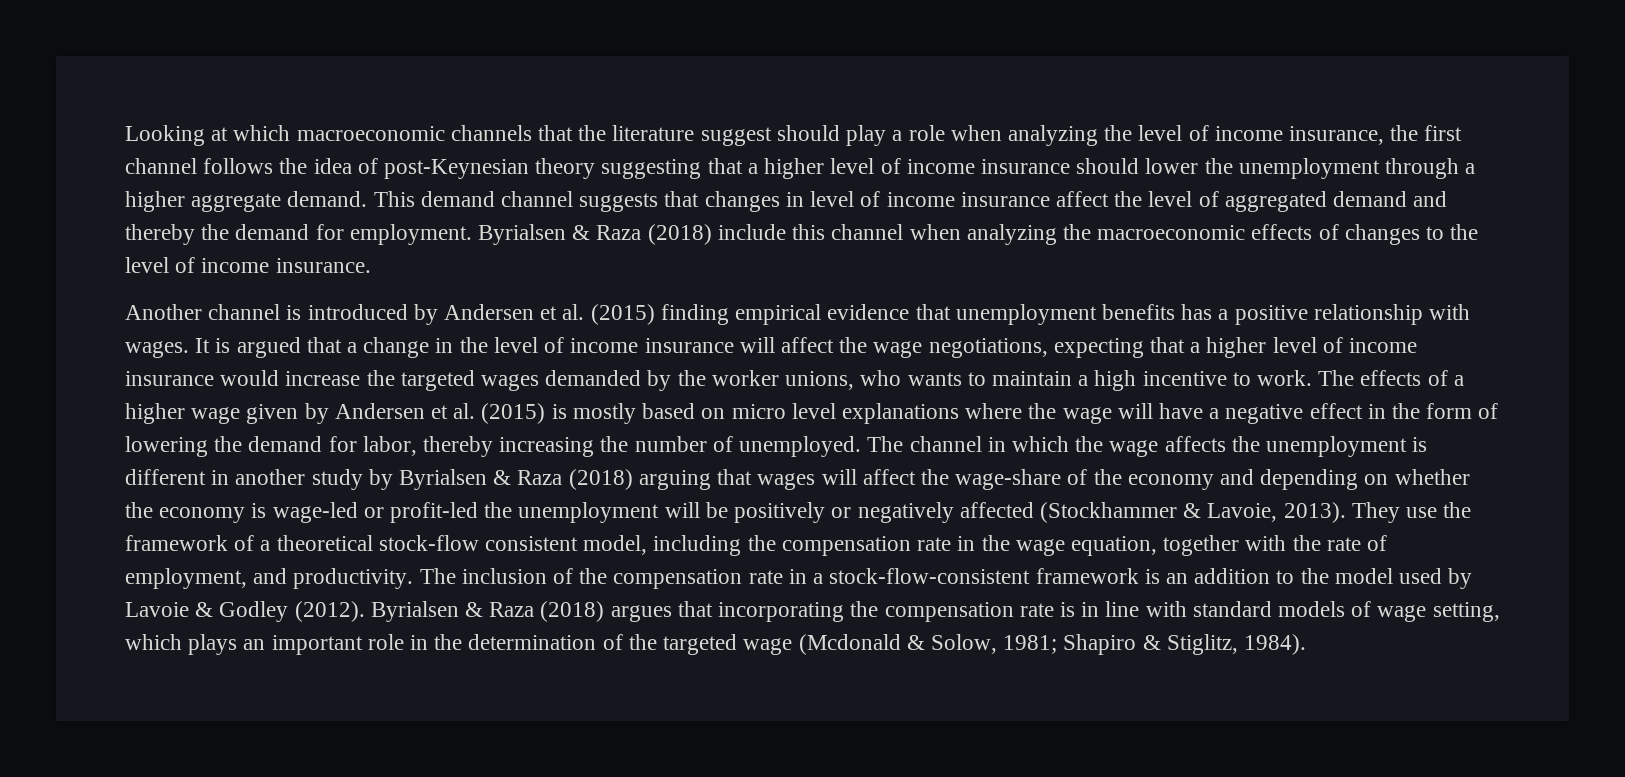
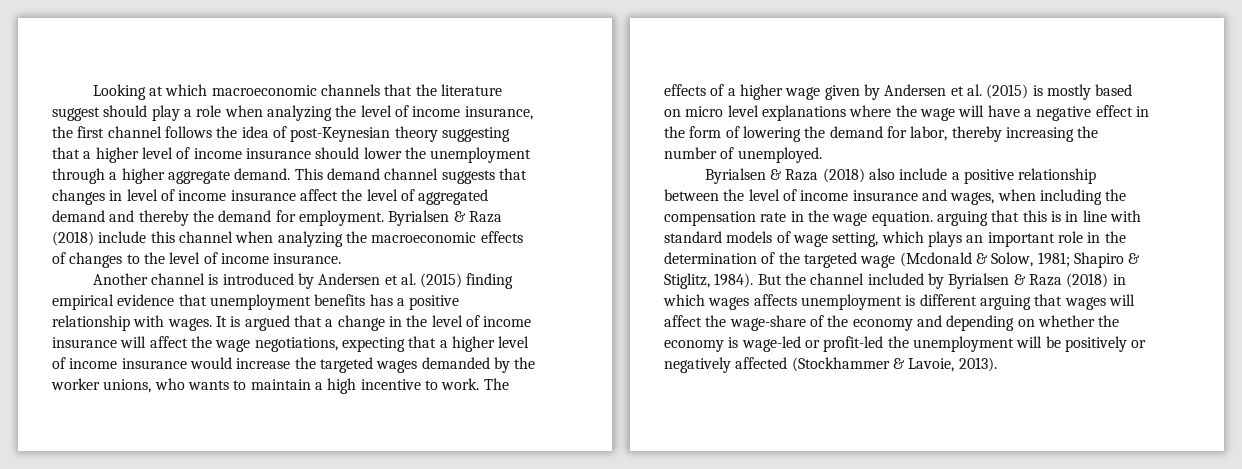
[867,436,1428,457] [125,469,363,490] The channel in which the wage affects the unemployment is different in another study -> [704,168,1097,184] [664,189,1127,205] [664,210,1141,226] [664,231,1126,247] [664,252,1141,268] [664,273,924,289] // Byrialsen & Raza (2018) also include a positive relationship between the level of income insurance and wages, when including the compensation rate in the wage equation. arguing that this is in line with standard models of wage setting, which plays an important role in the determination of the targeted wage (Mcdonald & Solow, 1981; Shapiro & Stiglitz, 1984). But the channel included
(633, 479) none -> [1112,274,1126,285] [663,294,977,310] in which wages affects unemployment is different
[1351,502,1472,523] [125,535,1387,556] [125,568,1473,589] [125,601,1500,622] [125,634,1306,655] They use the framework of a theoretical stock-flow consistent model, including the compensation rate in the wage equation, together with the rate of employment, and productivity. The inclusion of the compensation rate in a stock-flow-consistent framework is an addition to the model used by Lavoie & Godley (2012). Byrialsen & Raza (2018) argues that incorporating the compensation rate is in line with standard models of wage setting, which plays an important role in the determination of the targeted wage (Mcdonald & Solow, 1981; Shapiro & Stiglitz, 1984). -> (997, 364) none

